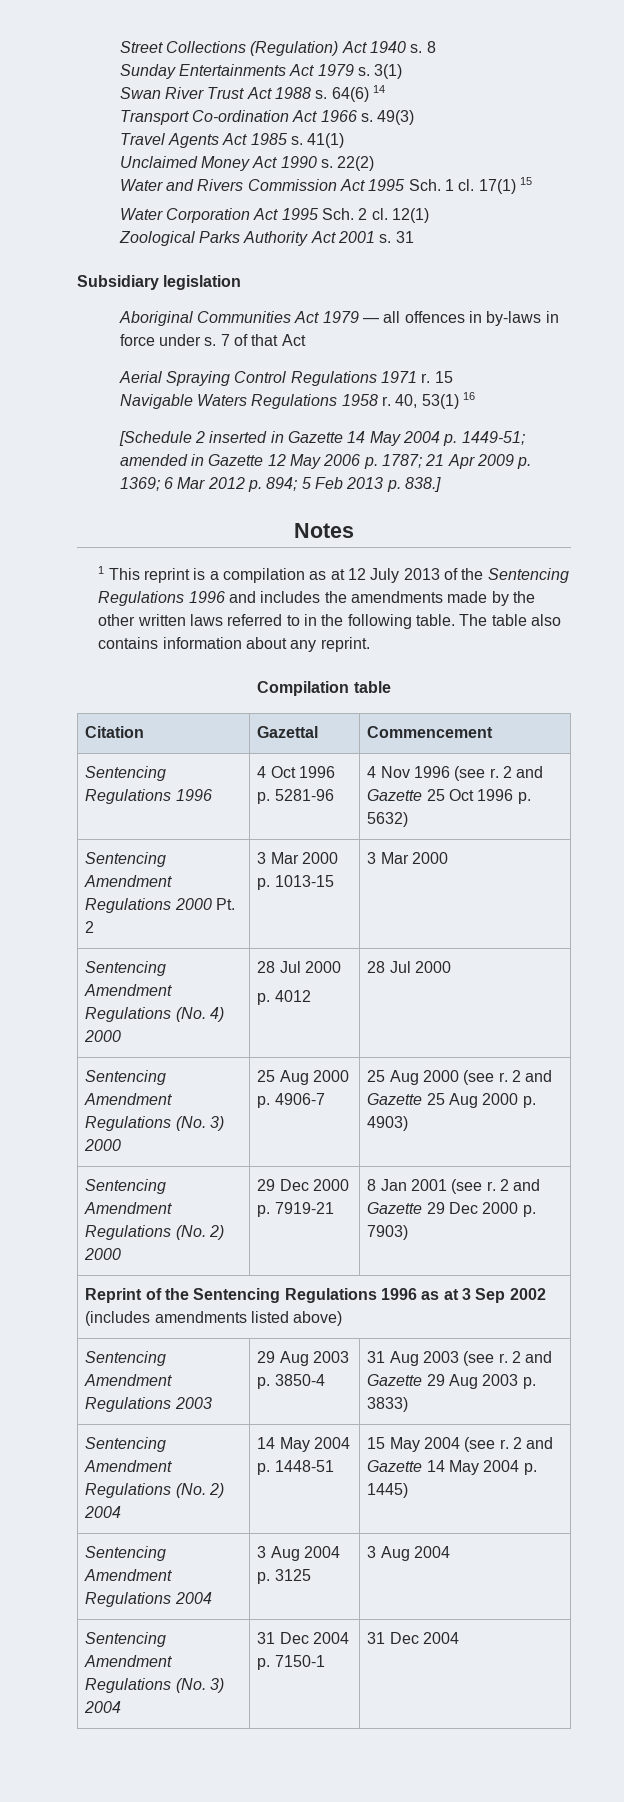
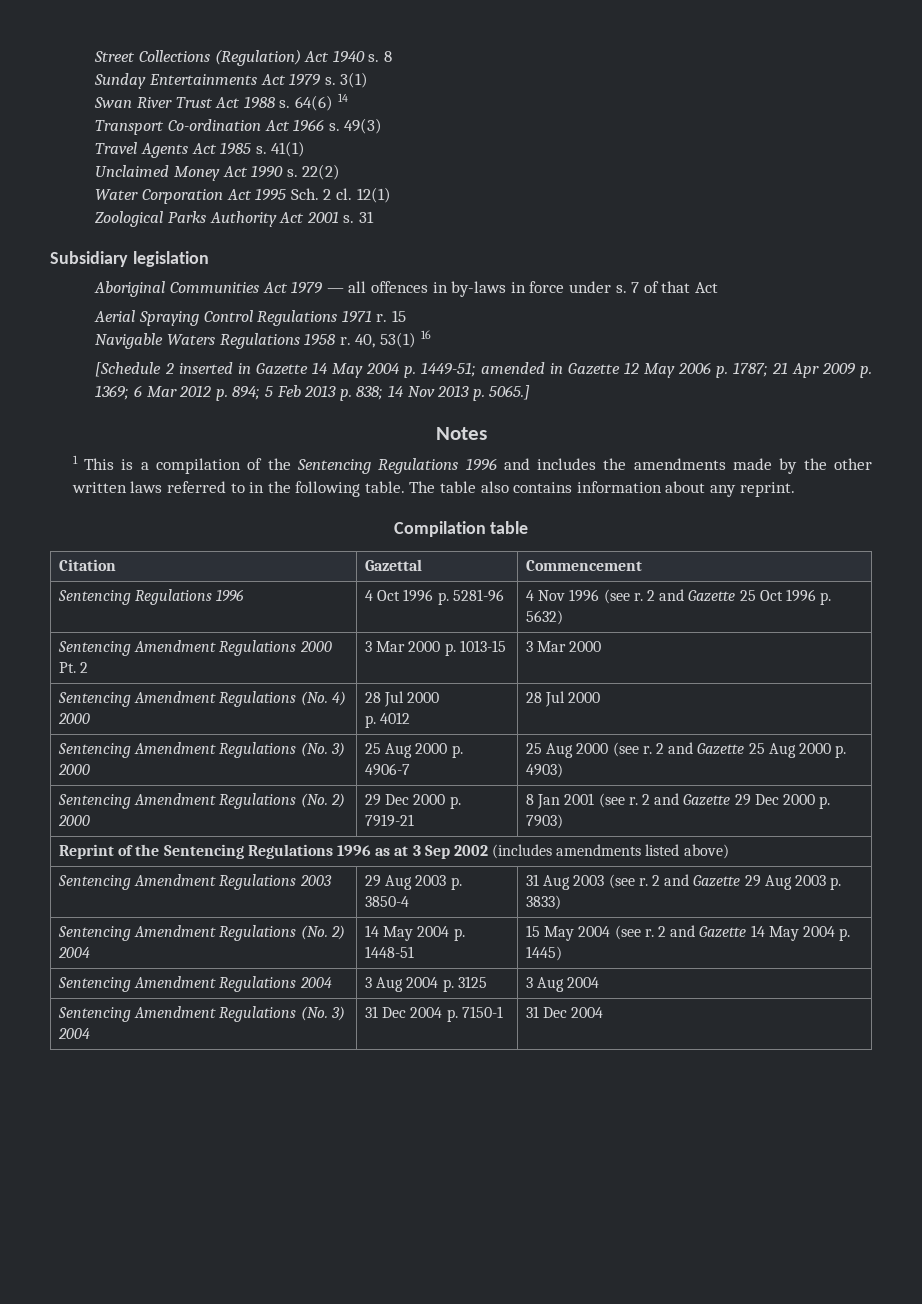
[119,177,533,194] // Water and Rivers Commission Act 1995 Sch. 1 cl. 17(1) 15 -> (341, 172) none
[405,477,442,492] 838.] -> [356,385,531,401] 838; 14 Nov 2013 p. 5065.]
[144,568,191,583] reprint -> (115, 464) none
[309,568,440,583] as at 12 July 2013 -> (241, 466) none

